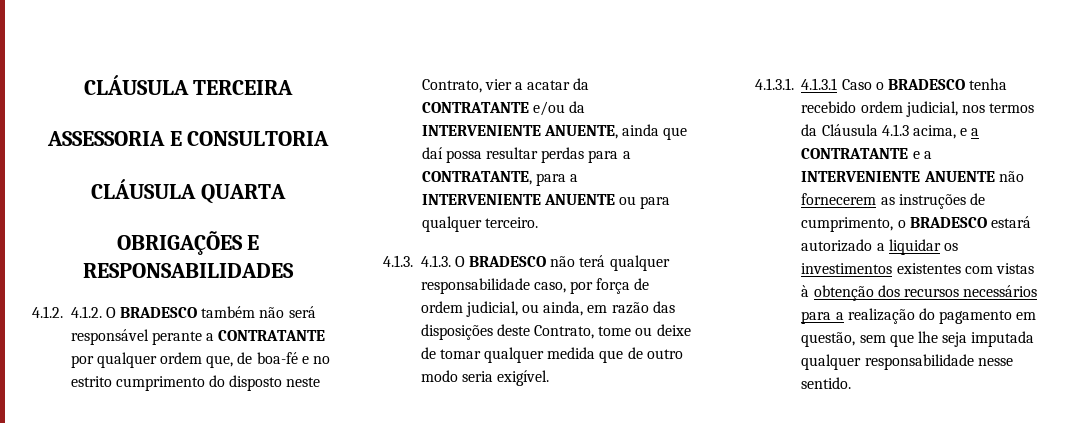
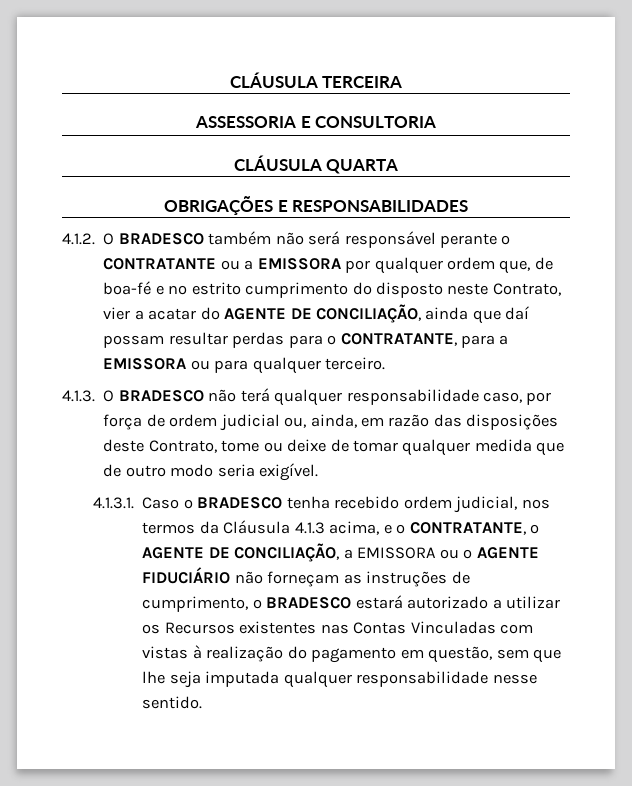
[70,306,102,318] 4.1.2. -> (95, 239) none
[206,330,326,341] a CONTRATANTE -> [501,235,511,245] [103,258,341,270] o CONTRATANTE ou a EMISSORA
[573,78,590,90] [421,101,586,116] [421,125,618,139] da CONTRATANTE e/ou da INTERVENIENTE ANUENTE, -> [200,304,421,323] do AGENTE DE CONCILIAÇÃO,
[445,150,482,163] possa -> [103,335,165,348] possam
[622,151,631,159] a -> [327,335,337,345] o
[421,194,615,205] INTERVENIENTE ANUENTE -> [103,358,187,370] EMISSORA
[420,255,451,267] 4.1.3. -> (95, 396) none
[465,301,540,317] judicial, ou -> [219,414,307,431] judicial ou,
[801,78,838,90] 4.1.3.1 -> (135, 503) none
[971,128,980,136] [801,148,932,159] [801,171,1024,182] [801,193,877,205] a CONTRATANTE e a INTERVENIENTE ANUENTE não fornecerem -> [396,522,540,535] [142,543,539,562] [142,567,340,587] o CONTRATANTE, o AGENTE DE CONCILIAÇÃO, a EMISSORA ou o AGENTE FIDUCIÁRIO não forneçam
[888,239,958,255] [801,263,1034,274] [801,285,1038,301] [801,311,844,324] liquidar os investimentos existentes com vistas à obtenção dos recursos necessários para a -> [506,596,561,609] [142,621,534,634] [142,645,202,659] utilizar os Recursos existentes nas Contas Vinculadas com vistas à

